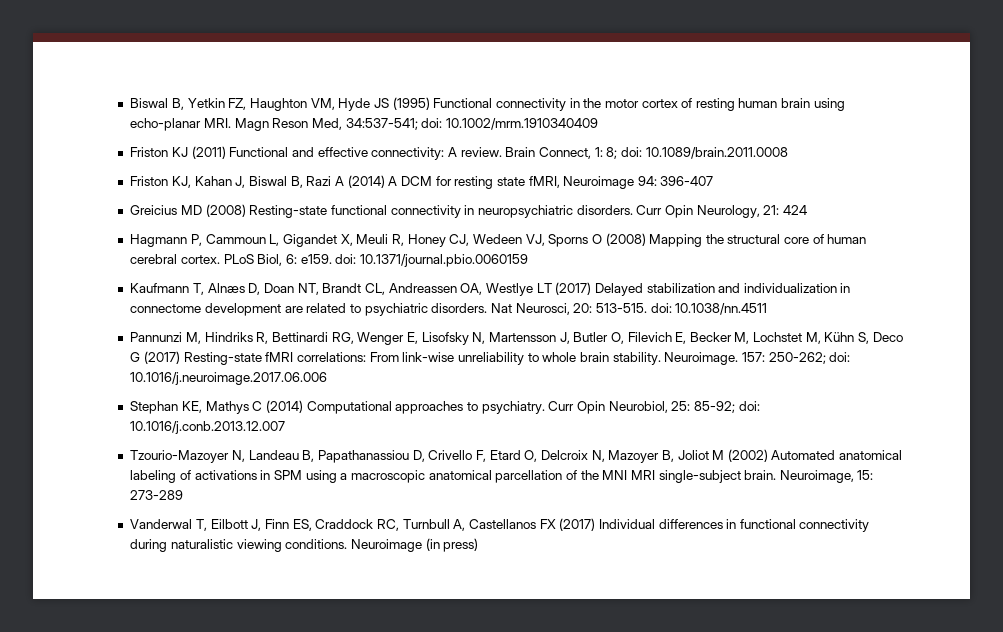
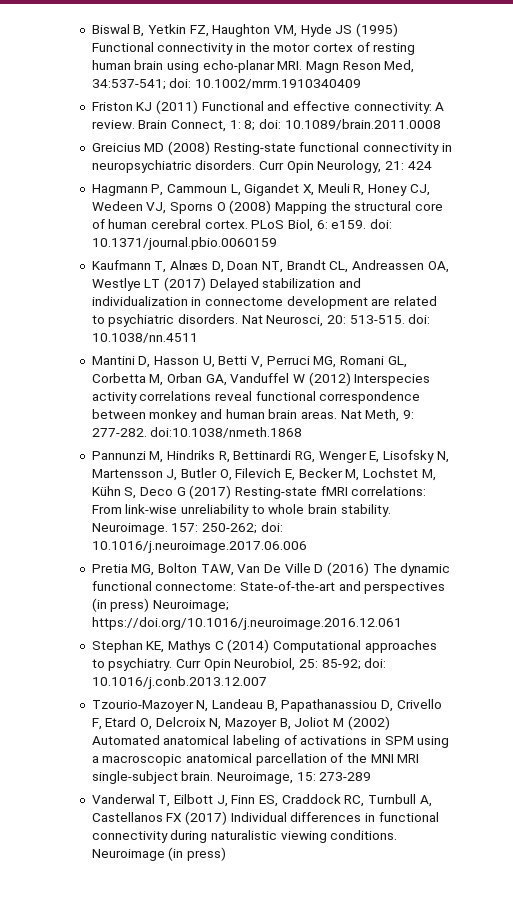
[130,175,714,189] // Friston KJ, Kahan J, Biswal B, Razi A (2014) A DCM for resting state fMRI, Neuroimage 94: 396-407 -> (441, 124) none
(768, 309) none -> [91,356,407,368] [91,372,431,386] [91,391,421,404] [91,409,414,422] [91,427,303,438] // Mantini D, Hasson U, Betti V, Perruci MG, Romani GL, Corbetta M, Orban GA, Vanduffel W (2012) Interspecies activity correlations reveal functional correspondence between monkey and human brain areas. Nat Meth, 9: 277-282. doi:10.1038/nmeth.1868
(328, 378) none -> [91,562,451,576] [91,581,446,594] [91,598,230,612] [91,617,402,630] // Pretia MG, Bolton TAW, Van De Ville D (2016) The dynamic functional connectome: State-of-the-art and perspectives (in press) Neuroimage; https://doi.org/10.1016/j.neuroimage.2016.12.061

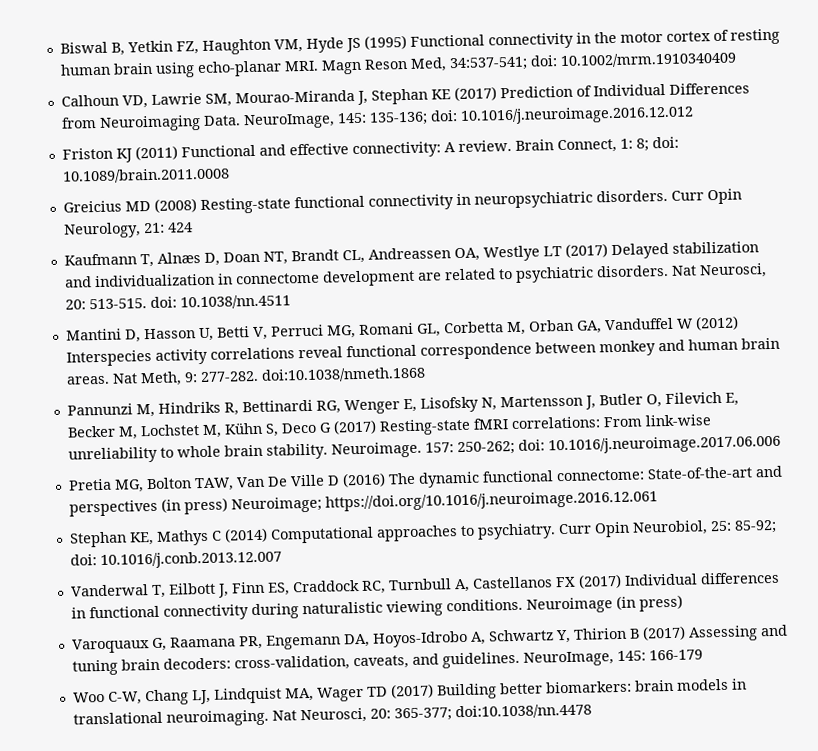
(362, 84) none -> [60,82,750,109] [60,105,694,132] // Calhoun VD, Lawrie SM, Mourao-Miranda J, Stephan KE (2017) Prediction of Individual Differences from Neuroimaging Data. NeuroImage, 145: 135-136; doi: 10.1016/j.neuroimage.2016.12.012
[91,183,430,196] [91,200,443,214] [91,219,392,232] [91,237,277,250] // Hagmann P, Cammoun L, Gigandet X, Meuli R, Honey CJ, Wedeen VJ, Sporns O (2008) Mapping the structural core of human cerebral cortex. PLoS Biol, 6: e159. doi: 10.1371/journal.pbio.0060159 -> (193, 227) none
[91,699,442,712] [91,716,390,730] [91,735,450,748] [91,753,420,766] [91,771,372,784] // Tzourio-Mazoyer N, Landeau B, Papathanassiou D, Crivello F, Etard O, Delcroix N, Mazoyer B, Joliot M (2002) Automated anatomical labeling of activations in SPM using a macroscopic anatomical parcellation of the MNI MRI single-subject brain. Neuroimage, 15: 273-289 -> (282, 560) none
(227, 854) none -> [71,624,788,654] [71,649,703,676] [72,678,747,706] [72,703,592,727] // Varoquaux G, Raamana PR, Engemann DA, Hoyos-Idrobo A, Schwartz Y, Thirion B (2017) Assessing and tuning brain decoders: cross-validation, caveats, and guidelines. NeuroImage, 145: 166-179 // Woo C-W, Chang LJ, Lindquist MA, Wager TD (2017) Building better biomarkers: brain models in translational neuroimaging. Nat Neurosci, 20: 365-377; doi:10.1038/nn.4478

